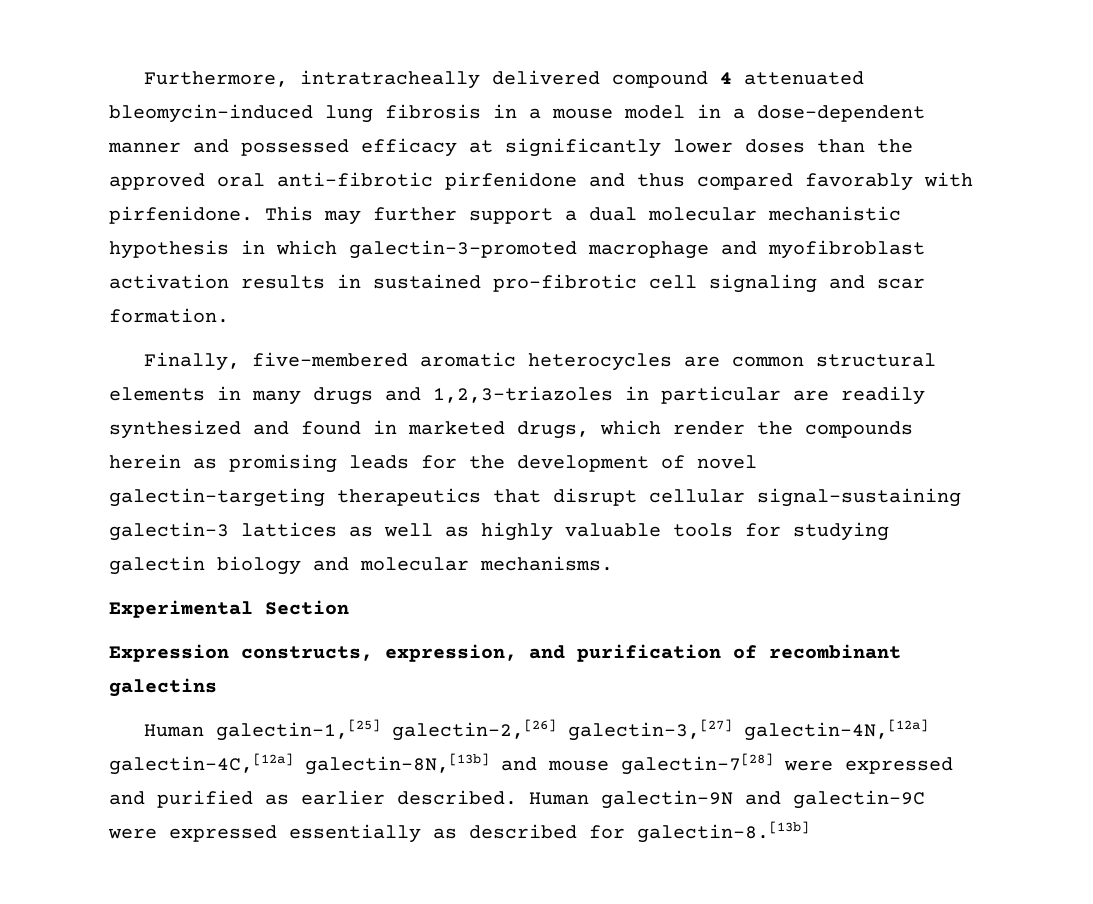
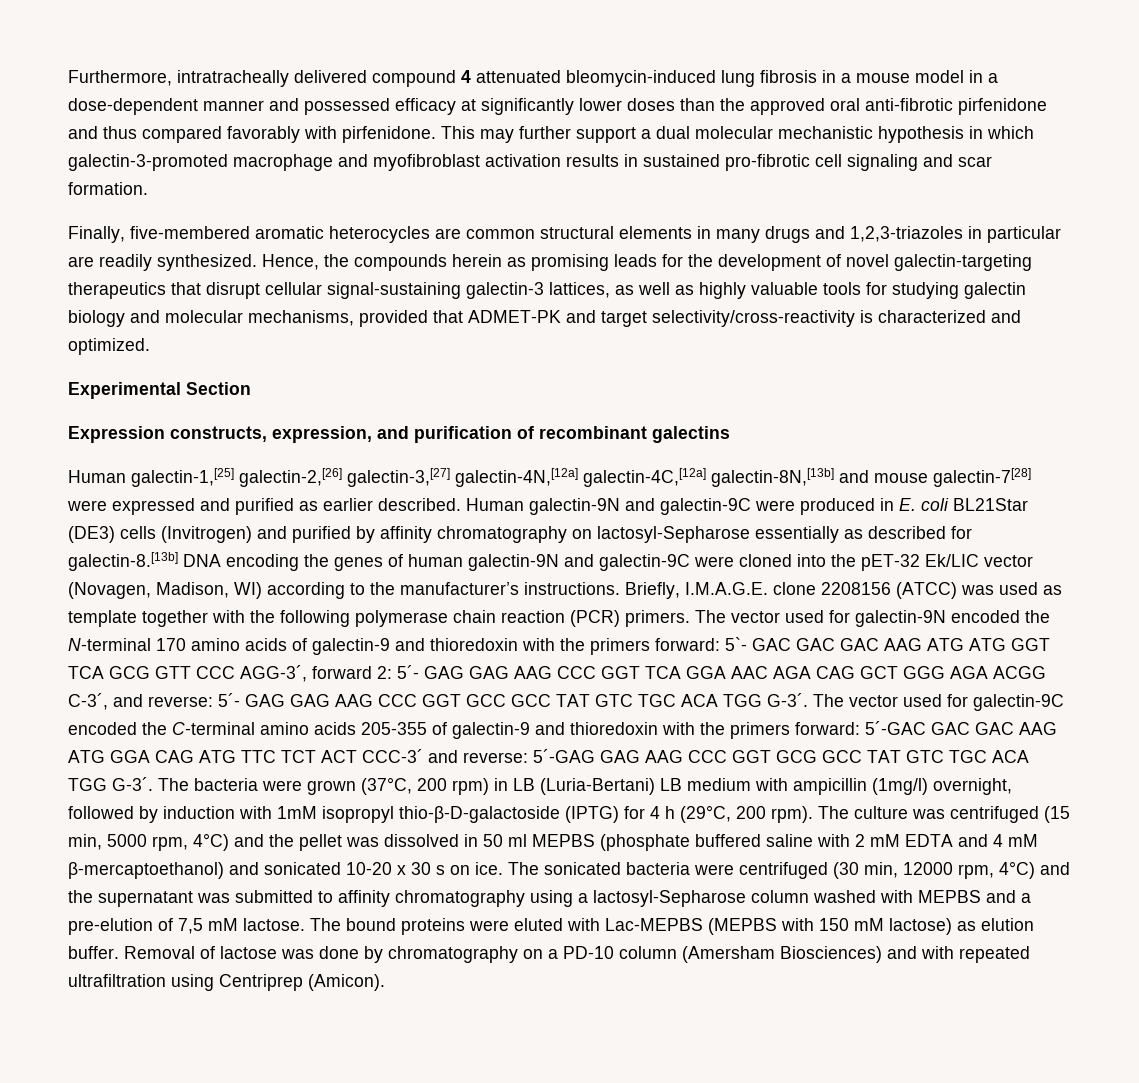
[109,420,745,439] synthesized and found in marketed drugs, which render -> [157,254,319,271] synthesized. Hence,
[241,522,337,537] lattices -> [549,282,610,298] lattices,
[480,556,613,571] mechanisms. -> [248,310,1021,327] [68,338,150,355] mechanisms, provided that ADMET-PK and target selectivity/cross-reactivity is characterized and optimized.
[169,825,277,842] expressed -> [800,498,1028,515] [68,526,750,543] produced in E. coli BL21Star (DE3) cells (Invitrogen) and purified by affinity chromatography on lactosyl-Sepharose
(809, 832) none -> [183,554,1033,571] [68,582,1062,599] [68,610,1050,627] [68,637,1050,655] [68,665,1046,682] [68,693,1064,711] [68,721,1057,739] [68,749,1029,763] [68,777,1012,795] [68,805,1070,823] [68,833,1038,851] [68,861,1070,879] [68,890,1031,907] [68,918,1034,935] [68,946,1030,963] [68,974,385,991] DNA encoding the genes of human galectin-9N and galectin-9C were cloned into the pET-32 Ek/LIC vector (Novagen, Madison, WI) according to the manufacturer’s instructions. Briefly, I.M.A.G.E. clone 2208156 (ATCC) was used as template together with the following polymerase chain reaction (PCR) primers. The vector used for galectin-9N encoded the N-terminal 170 amino acids of galectin-9 and thioredoxin with the primers forward: 5`- GAC GAC GAC AAG ATG ATG GGT TCA GCG GTT CCC AGG-3´, forward 2: 5´- GAG GAG AAG CCC GGT TCA GGA AAC AGA CAG GCT GGG AGA ACGG C-3´, and reverse: 5´- GAG GAG AAG CCC GGT GCC GCC TAT GTC TGC ACA TGG G-3´. The vector used for galectin-9C encoded the C-terminal amino acids 205-355 of galectin-9 and thioredoxin with the primers forward: 5´-GAC GAC GAC AAG ATG GGA CAG ATG TTC TCT ACT CCC-3´ and reverse: 5´-GAG GAG AAG CCC GGT GCG GCC TAT GTC TGC ACA TGG G-3´. The bacteria were grown (37°C, 200 rpm) in LB (Luria-Bertani) LB medium with ampicillin (1mg/l) overnight, followed by induction with 1mM isopropyl thio-β-D-galactoside (IPTG) for 4 h (29°C, 200 rpm). The culture was centrifuged (15 min, 5000 rpm, 4°C) and the pellet was dissolved in 50 ml MEPBS (phosphate buffered saline with 2 mM EDTA and 4 mM β-mercaptoethanol) and sonicated 10-20 x 30 s on ice. The sonicated bacteria were centrifuged (30 min, 12000 rpm, 4°C) and the supernatant was submitted to affinity chromatography using a lactosyl-Sepharose column washed with MEPBS and a pre-elution of 7,5 mM lactose. The bound proteins were eluted with Lac-MEPBS (MEPBS with 150 mM lactose) as elution buffer. Removal of lactose was done by chromatography on a PD-10 column (Amersham Biosciences) and with repeated ultrafiltration using Centriprep (Amicon).

